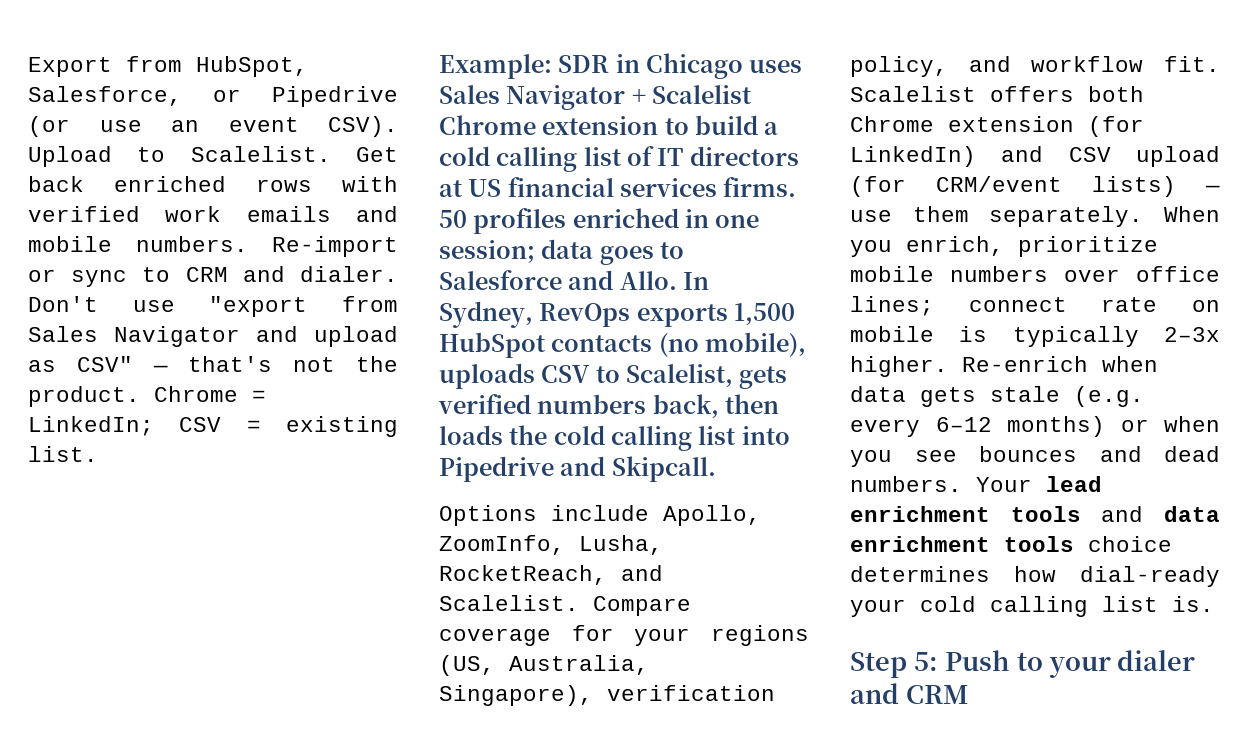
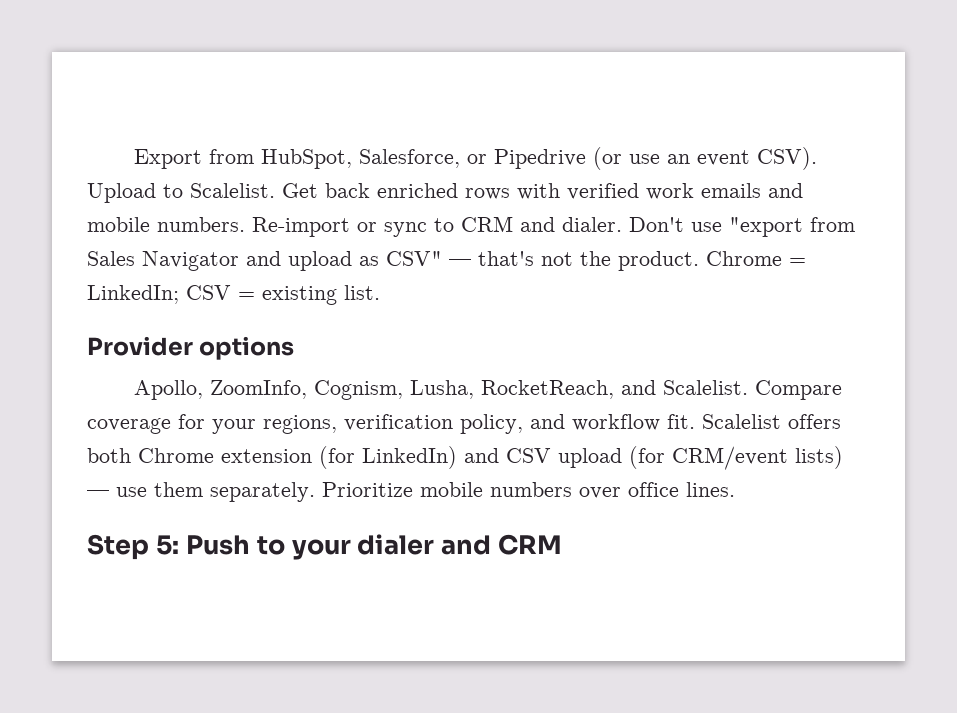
[439,53,803,79] [439,85,753,110] [439,115,779,135] [439,146,799,172] [439,177,797,197] [439,208,760,234] [439,239,685,265] [439,270,710,290] [439,301,796,328] [439,332,807,358] [439,363,788,389] [438,394,780,418] [439,425,790,451] [439,456,716,482] [439,505,649,526] Example: SDR in Chicago uses Sales Navigator + Scalelist Chrome extension to build a cold calling list of IT directors at US financial services firms. 50 profiles enriched in one session; data goes to Salesforce and Allo. In Sydney, RevOps exports 1,500 HubSpot contacts (no mobile), uploads CSV to Scalelist, gets verified numbers back, then loads the cold calling list into Pipedrive and Skipcall. // Options include -> [87,336,295,360] Provider options //
(565, 545) none -> [314,380,404,400] Cognism,
[711,625,809,646] [439,655,649,676] [439,685,593,706] regions (US, Australia, Singapore), -> [263,415,337,434] regions,
[1164,206,1220,222] [850,236,1158,257] [850,266,1220,282] [850,296,1220,316] [850,326,1220,347] [850,356,1158,377] [850,386,1144,407] [850,416,1220,437] [850,446,1220,467] [850,476,1102,492] [850,506,1220,522] [850,536,1172,552] [850,566,1220,587] [850,596,1214,617] When you enrich, prioritize mobile numbers over office lines; connect rate on mobile is typically 2–3x higher. Re-enrich when data gets stale (e.g. every 6–12 months) or when you see bounces and dead numbers. Your lead enrichment tools and data enrichment tools choice determines how dial-ready your cold calling list is. -> [322,482,735,499] Prioritize mobile numbers over office lines.

